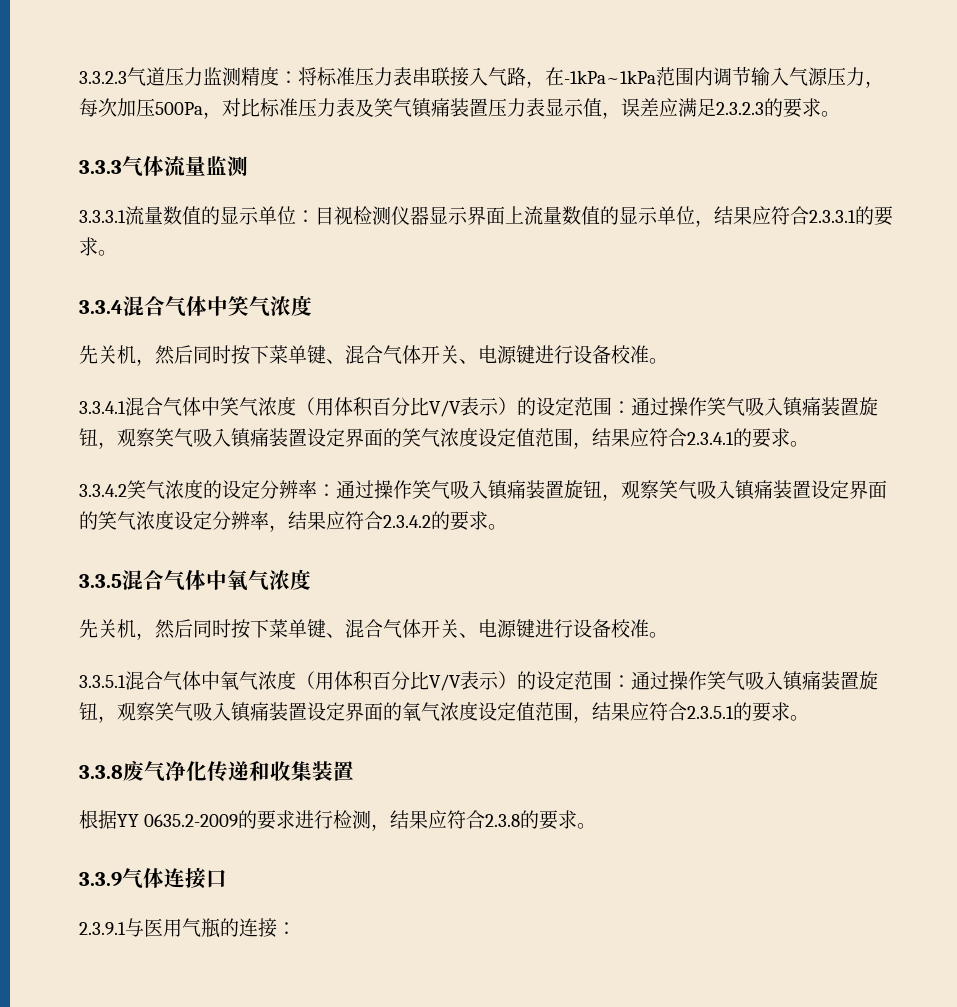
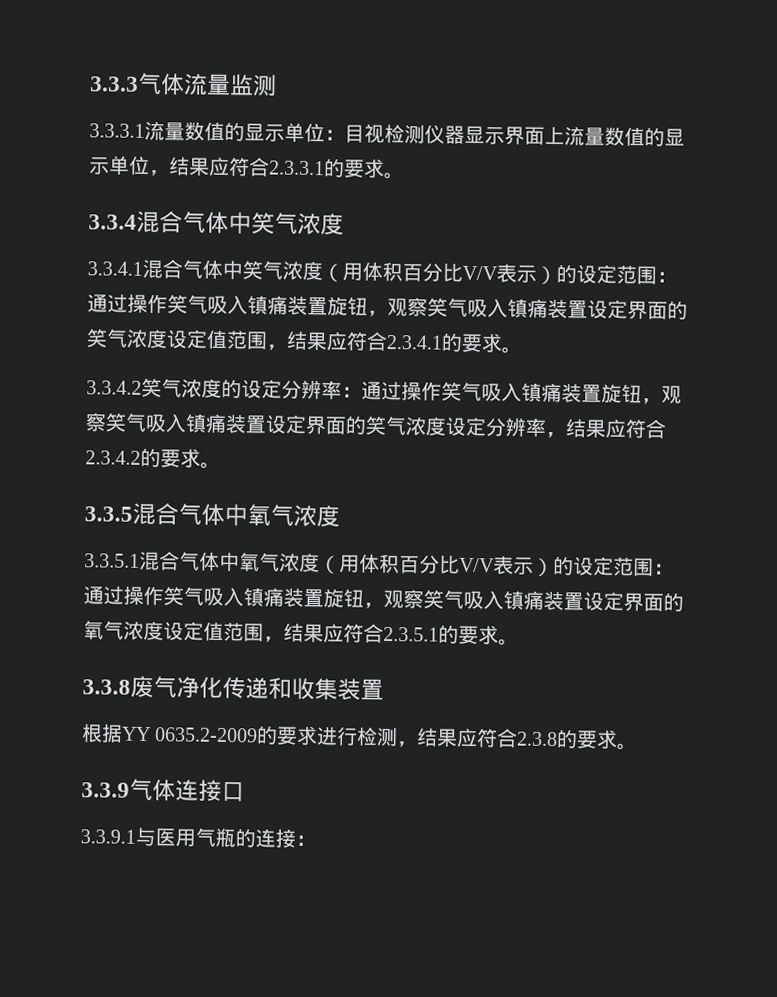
[79,66,884,88] [79,98,840,119] 3.3.2.3气道压力监测精度：将标准压力表串联接入气路，在-1kPa~1kPa范围内调节输入气源压力，每次加压500Pa，对比标准压力表及笑气镇痛装置压力表显示值，误差应满足2.3.2.3的要求。 // -> (90, 84) none
[79,345,668,366] // 先关机，然后同时按下菜单键、混合气体开关、电源键进行设备校准。 -> (344, 224) none
[79,619,668,640] // 先关机，然后同时按下菜单键、混合气体开关、电源键进行设备校准。 -> (340, 516) none
[79,922,126,935] 2.3.9.1 -> [80,829,136,844] 3.3.9.1

